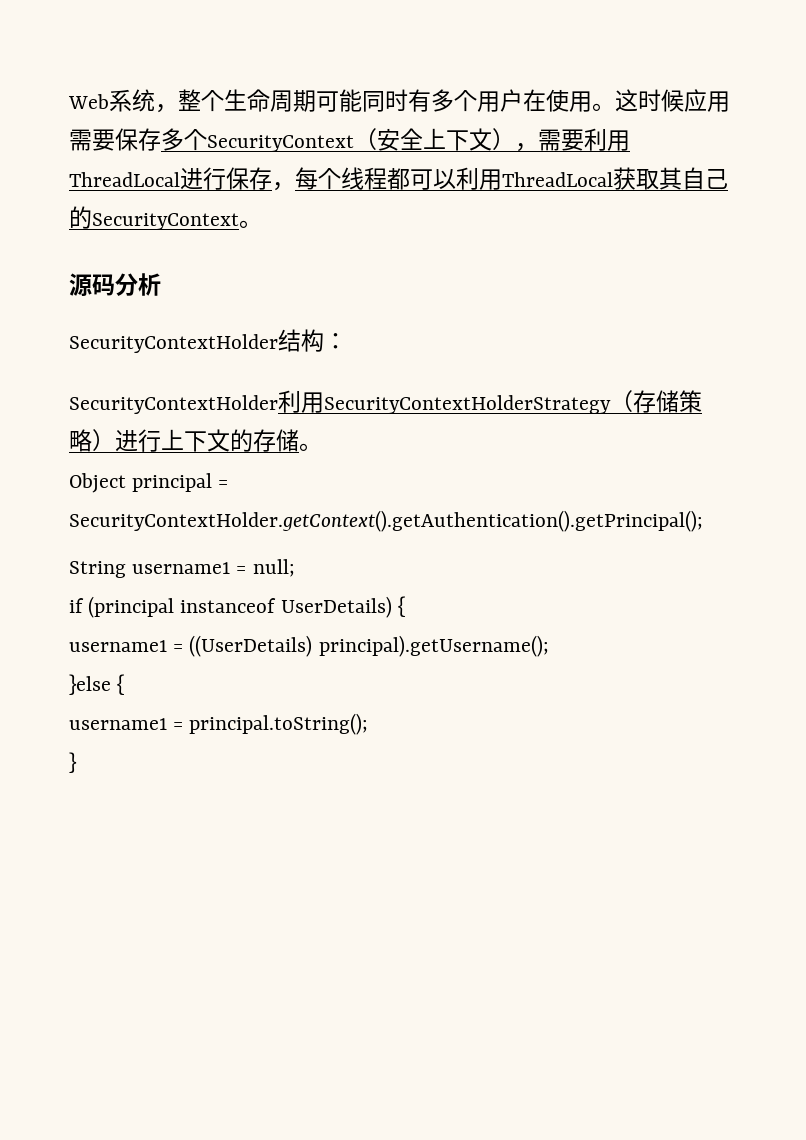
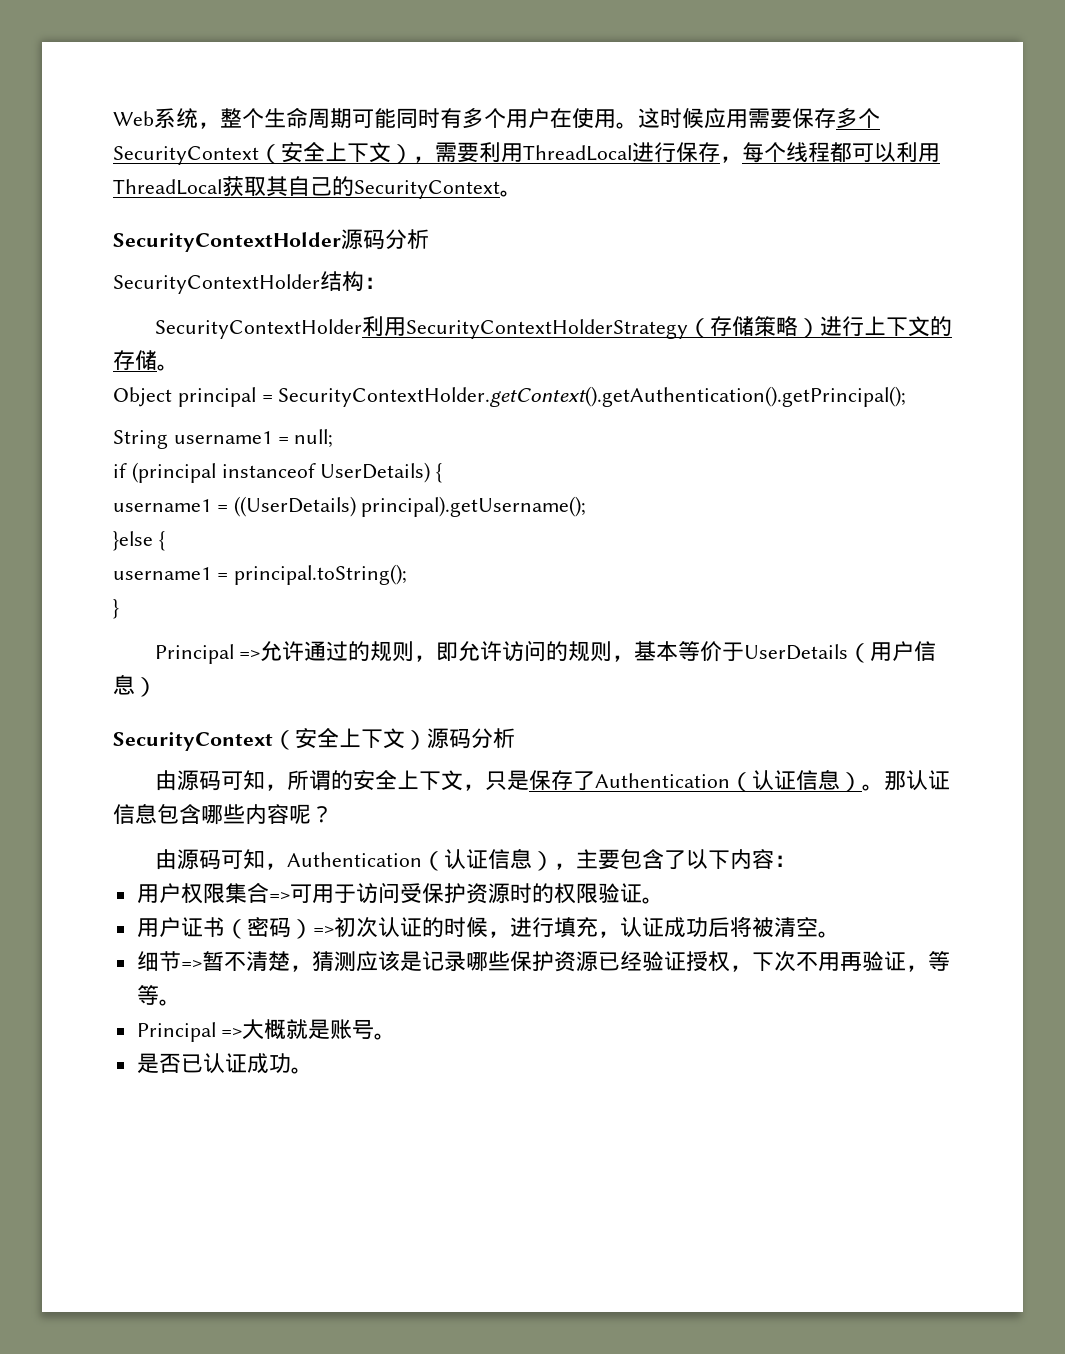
(262, 224) none -> [113,232,341,252] SecurityContextHolder
(77, 762) none -> [154,640,937,664] [113,674,157,697] [113,728,515,751] [154,769,950,792] [113,803,333,825] [154,848,796,871] [136,882,664,904] [136,916,840,939] [136,951,950,972] [136,985,181,1006] [136,1019,397,1042] [136,1053,313,1074] // Principal =>允许通过的规则，即允许访问的规则，基本等价于UserDetails（用户信息） // SecurityContext（安全上下文）源码分析 // 由源码可知，所谓的安全上下文，只是保存了Authentication（认证信息）。那认证信息包含哪些内容呢？ // 由源码可知，Authentication（认证信息），主要包含了以下内容： // 用户权限集合=>可用于访问受保护资源时的权限验证。 // 用户证书（密码）=>初次认证的时候，进行填充，认证成功后将被清空。 // 细节=>暂不清楚，猜测应该是记录哪些保护资源已经验证授权，下次不用再验证，等等。 // Principal =>大概就是账号。 // 是否已认证成功。

